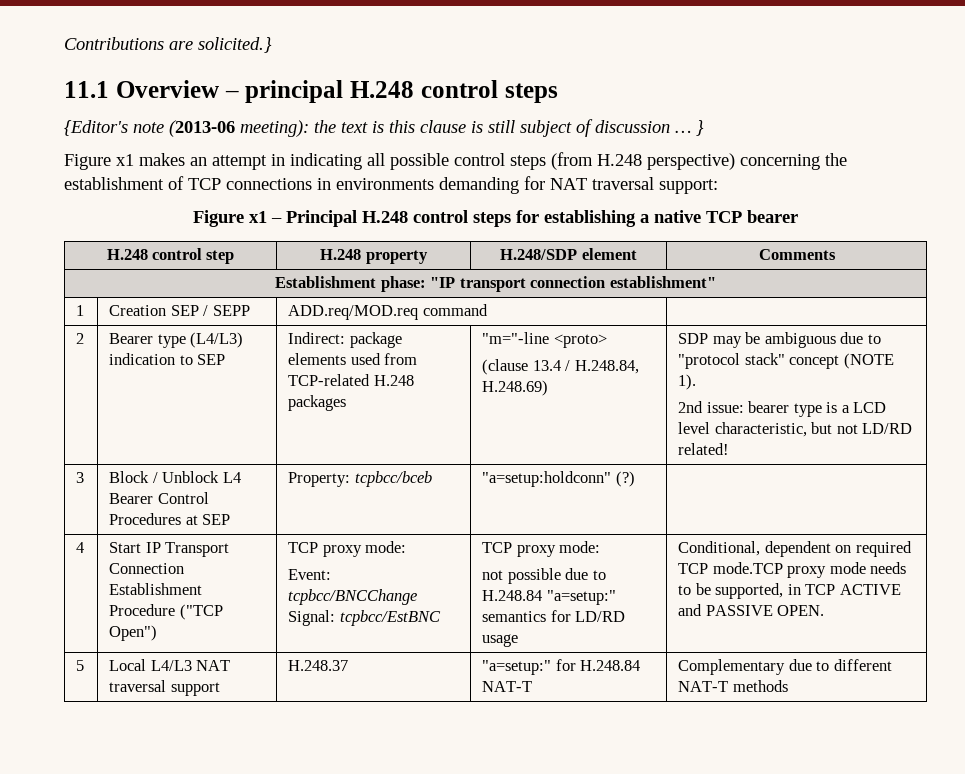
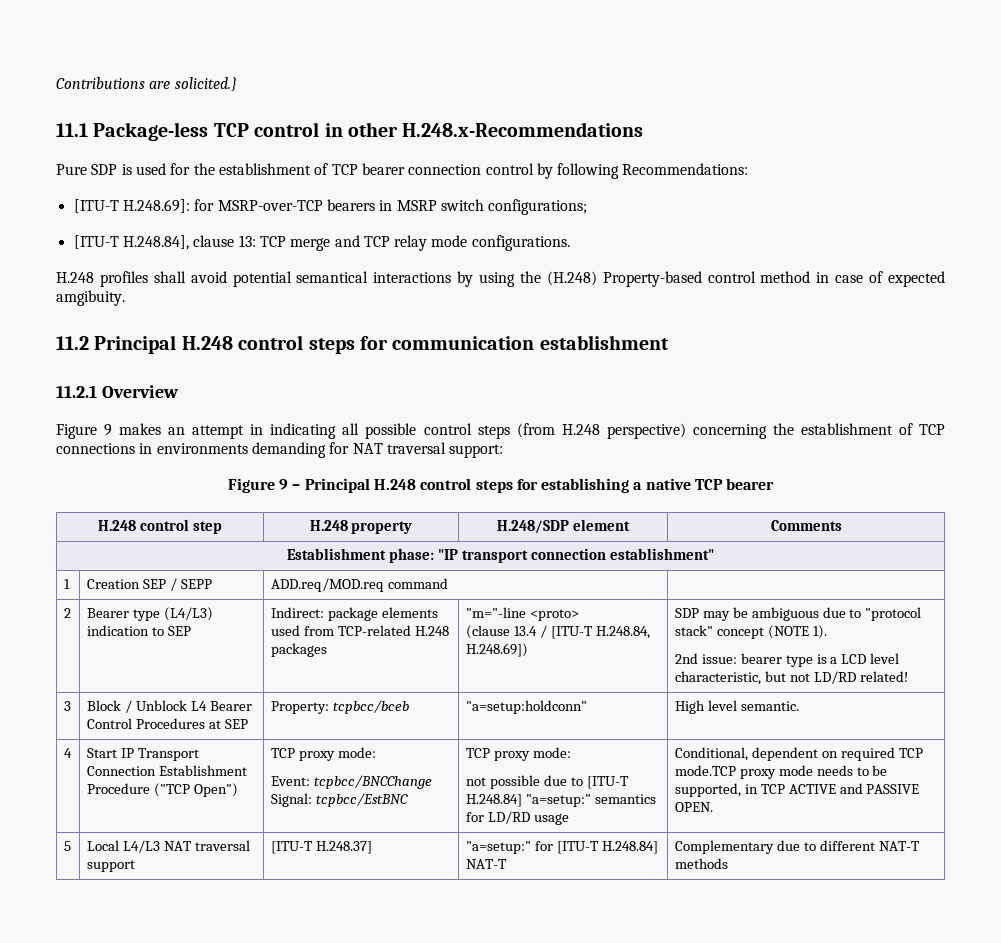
[115,80,558,103] [64,119,704,137] [64,154,134,170] Overview – principal H.248 control steps // {Editor's note (2013-06 meeting): the text is this clause is still subject of discussion … } // Figure x1 -> [93,122,644,141] [56,163,749,179] [73,199,588,215] [73,235,570,251] [56,271,945,287] [56,290,125,306] [56,335,669,354] [56,385,179,398] [56,424,113,439] Package-less TCP control in other H.248.x-Recommendations // Pure SDP is used for the establishment of TCP bearer connection control by following Recommendations: // [ITU-T H.248.69]: for MSRP-over-TCP bearers in MSRP switch configurations; // [ITU-T H.248.84], clause 13: TCP merge and TCP relay mode configurations. // H.248 profiles shall avoid potential semantical interactions by using the (H.248) Property-based control method in case of expected amgibuity. // 11.2 Principal H.248 control steps for communication establishment // 11.2.1 Overview // Figure 9
[249,211,267,223] x1 -> [278,479,288,490] 9
[574,360,639,374] [482,380,549,396] H.248.84, H.248.69) -> [550,626,650,639] [465,643,528,657] [ITU-T H.248.84, H.248.69])
[615,471,635,487] (?) | -> [674,700,799,714] | High level semantic.
[482,590,543,601] H.248.84 -> [586,776,629,789] [465,794,522,807] [ITU-T H.248.84]
[288,660,349,671] H.248.37 -> [270,841,372,854] [ITU-T H.248.37]
[580,660,641,671] H.248.84 -> [556,841,658,854] [ITU-T H.248.84]

